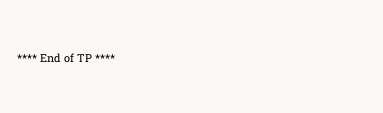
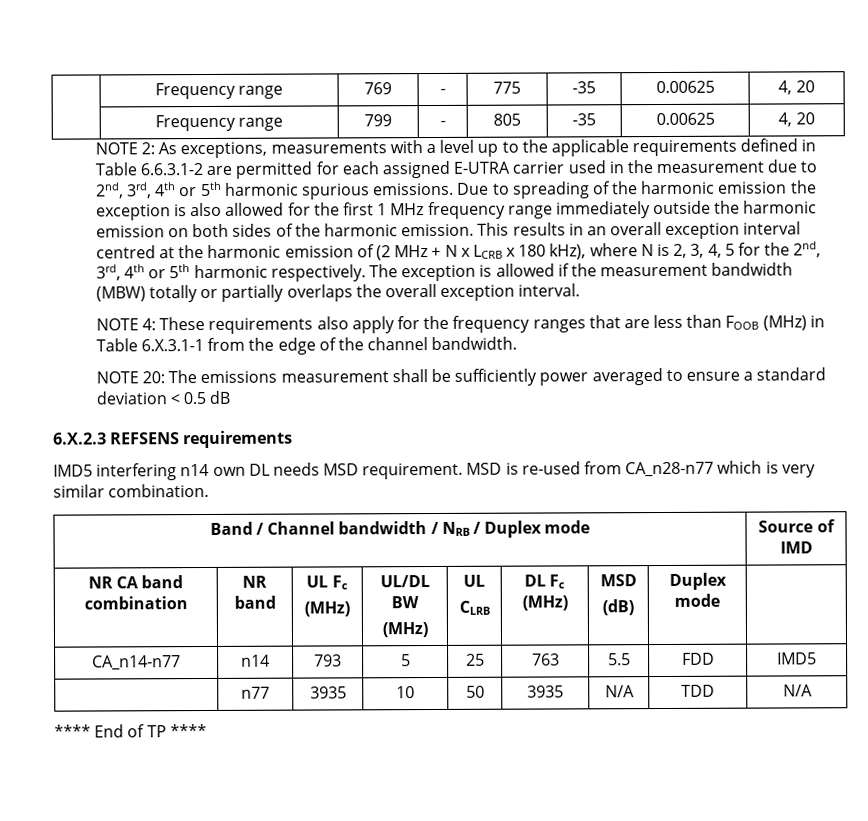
(17, 58) none -> [154,82,284,100] [364,82,392,95] [439,88,446,94] [493,81,521,94] [572,81,596,94] [655,80,715,94] [778,80,815,95] [154,114,284,132] [364,114,392,127] [439,120,446,126] [493,113,521,126] [572,113,596,126] [655,112,715,126] [778,112,815,127] [94,138,817,159] [94,159,818,179] [95,180,817,200] [95,200,818,221] [95,221,802,239] [95,241,822,261] [95,262,794,282] [95,283,581,303] [95,314,825,334] [95,336,518,355] [95,367,827,386] [95,390,231,405] [53,430,294,449] [53,460,816,481] [53,483,210,498] [209,520,591,538] [758,519,835,533] [779,541,813,554] [87,575,184,589] [83,596,188,610] [242,575,267,588] [233,595,276,609] [306,575,348,590] [304,601,350,617] [379,575,430,588] [391,596,419,609] [381,622,428,638] [463,574,485,587] [458,600,490,615] [523,574,566,589] [521,595,568,611] [599,574,637,587] [602,599,634,616] [668,572,727,590] [674,593,720,607] [92,655,181,671] [241,654,270,667] [314,654,342,667] [400,654,411,667] [465,653,485,666] [531,653,560,666] [607,653,631,666] [681,652,715,665] [777,652,817,665] [241,686,270,699] [309,686,347,699] [396,686,415,699] [465,685,485,698] [527,685,564,698] [604,685,635,698] [681,684,715,697] [782,684,813,697] | Frequency range | 769 | - | 775 | -35 | 0.00625 | 4, 20 // | Frequency range | 799 | - | 805 | -35 | 0.00625 | 4, 20 // NOTE 2: As exceptions, measurements with a level up to the applicable requirements defined in Table 6.6.3.1-2 are permitted for each assigned E-UTRA carrier used in the measurement due to 2nd, 3rd, 4th or 5th harmonic spurious emissions. Due to spreading of the harmonic emission the exception is also allowed for the first 1 MHz frequency range immediately outside the harmonic emission on both sides of the harmonic emission. This results in an overall exception interval centred at the harmonic emission of (2 MHz + N x LCRB x 180 kHz), where N is 2, 3, 4, 5 for the 2nd, 3rd, 4th or 5th harmonic respectively. The exception is allowed if the measurement bandwidth (MBW) totally or partially overlaps the overall exception interval. // NOTE 4: These requirements also apply for the frequency ranges that are less than FOOB (MHz) in Table 6.X.3.1-1 from the edge of the channel bandwidth. // NOTE 20: The emissions measurement shall be sufficiently power averaged to ensure a standard deviation < 0.5 dB // 6.X.2.3 REFSENS requirements // IMD5 interfering n14 own DL needs MSD requirement. MSD is re-used from CA_n28-n77 which is very similar combination. // Band / Channel bandwidth / NRB / Duplex mode | Source of IMD // NR CA band combination | NR band | UL Fc // (MHz) | UL/DL BW // (MHz) | UL // CLRB | DL Fc (MHz) | MSD // (dB) | Duplex mode | // CA_n14-n77 | n14 | 793 | 5 | 25 | 763 | 5.5 | FDD | IMD5 // | n77 | 3935 | 10 | 50 | 3935 | N/A | TDD | N/A //

